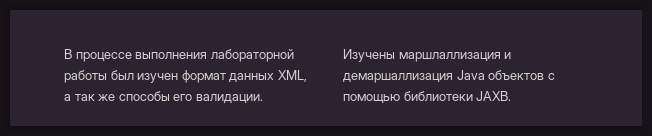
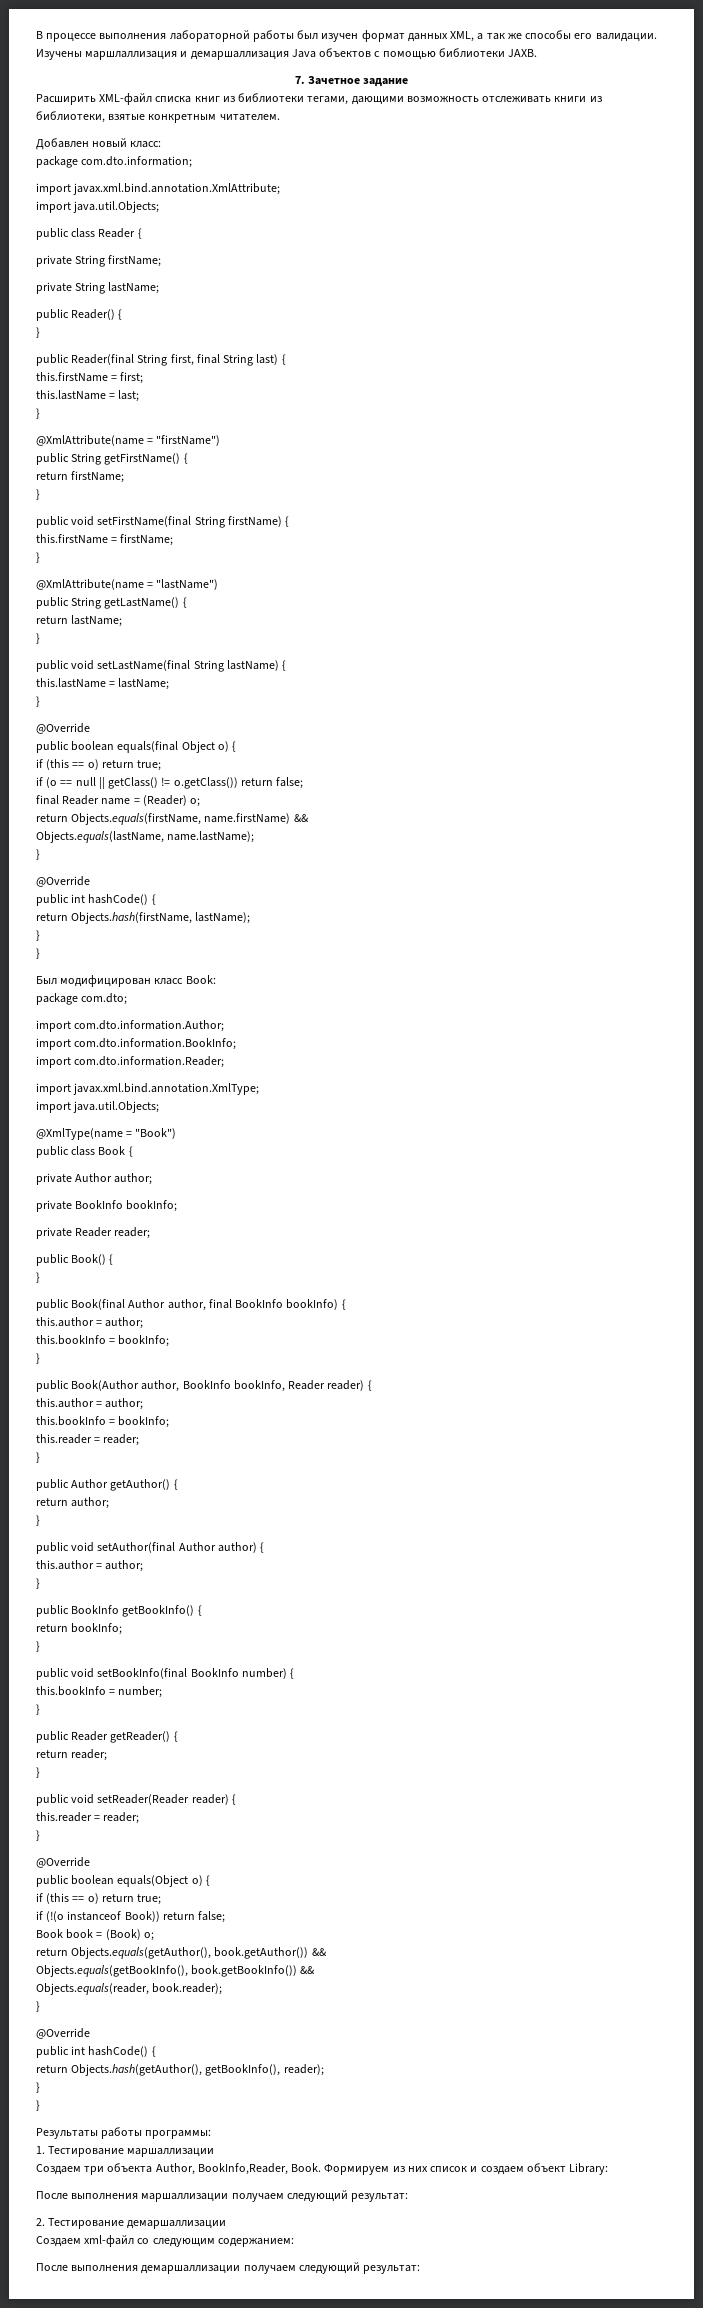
(512, 96) none -> [294,76,409,87] [36,93,602,105] [36,111,280,123] [36,138,162,150] [36,156,193,168] [36,183,281,195] [36,201,160,213] [36,228,142,240] [36,255,162,267] [36,282,160,294] [36,309,123,321] [36,327,40,338] [36,354,286,366] [36,372,144,384] [36,390,140,402] [36,408,40,419] [36,435,221,446] [36,453,188,465] [36,471,125,483] [36,489,40,500] [36,516,290,528] [36,534,174,546] [36,552,40,563] [36,579,219,590] [36,597,187,609] [36,615,123,627] [36,633,40,644] [36,660,287,672] [36,678,170,690] [36,696,40,707] [36,723,90,734] [36,741,237,753] [36,759,162,771] [36,777,304,789] [36,795,201,807] [36,813,309,825] [36,831,255,843] [36,849,40,860] [36,876,90,887] [36,894,156,906] [36,912,251,924] [36,930,40,941] [36,948,40,959] [36,975,216,987] [36,993,128,1005] [36,1020,225,1032] [36,1038,237,1050] [36,1056,225,1068] [36,1083,260,1095] [36,1101,160,1113] [36,1128,177,1140] [36,1146,133,1158] [36,1173,153,1185] [36,1200,178,1212] [36,1227,151,1239] [36,1254,114,1266] [36,1272,40,1283] [36,1299,346,1311] [36,1317,144,1329] [36,1335,170,1347] [36,1353,40,1364] [36,1380,372,1392] [36,1398,144,1410] [36,1416,170,1428] [36,1434,140,1446] [36,1452,40,1463] [36,1479,178,1491] [36,1497,110,1509] [36,1515,40,1526] [36,1542,265,1554] [36,1560,144,1572] [36,1578,40,1589] [36,1605,202,1617] [36,1623,123,1635] [36,1641,40,1652] [36,1668,295,1680] [36,1686,163,1698] [36,1704,40,1715] [36,1731,178,1743] [36,1749,108,1761] [36,1767,40,1778] [36,1794,236,1806] [36,1812,140,1824] [36,1830,40,1841] [36,1857,90,1868] [36,1875,210,1887] [36,1893,162,1905] [36,1911,226,1923] [36,1929,154,1941] [36,1947,327,1959] [36,1965,316,1977] [36,1983,223,1995] [36,2001,40,2012] [36,2028,90,2039] [36,2046,156,2058] [36,2064,324,2076] [36,2082,40,2093] [36,2100,40,2111] [36,2127,212,2139] [36,2146,215,2157] [36,2163,609,2175] [36,2190,409,2202] [36,2218,227,2229] [36,2235,294,2247] [36,2262,421,2274] // 7. Зачетное задание // Расширить XML-файл списка книг из библиотеки тегами, дающими возможность отслеживать книги из библиотеки, взятые конкретным читателем. // Добавлен новый класс: // package com.dto.information; // import javax.xml.bind.annotation.XmlAttribute; // import java.util.Objects; // public class Reader { // private String firstName; // private String lastName; // public Reader() { // } // public Reader(final String first, final String last) { // this.firstName = first; // this.lastName = last; // } // @XmlAttribute(name = "firstName") // public String getFirstName() { // return firstName; // } // public void setFirstName(final String firstName) { // this.firstName = firstName; // } // @XmlAttribute(name = "lastName") // public String getLastName() { // return lastName; // } // public void setLastName(final String lastName) { // this.lastName = lastName; // } // @Override // public boolean equals(final Object o) { // if (this == o) return true; // if (o == null || getClass() != o.getClass()) return false; // final Reader name = (Reader) o; // return Objects.equals(firstName, name.firstName) && // Objects.equals(lastName, name.lastName); // } // @Override // public int hashCode() { // return Objects.hash(firstName, lastName); // } // } // Был модифицирован класс Book: // package com.dto; // import com.dto.information.Author; // import com.dto.information.BookInfo; // import com.dto.information.Reader; // import javax.xml.bind.annotation.XmlType; // import java.util.Objects; // @XmlType(name = "Book") // public class Book { // private Author author; // private BookInfo bookInfo; // private Reader reader; // public Book() { // } // public Book(final Author author, final BookInfo bookInfo) { // this.author = author; // this.bookInfo = bookInfo; // } // public Book(Author author, BookInfo bookInfo, Reader reader) { // this.author = author; // this.bookInfo = bookInfo; // this.reader = reader; // } // public Author getAuthor() { // return author; // } // public void setAuthor(final Author author) { // this.author = author; // } // public BookInfo getBookInfo() { // return bookInfo; // } // public void setBookInfo(final BookInfo number) { // this.bookInfo = number; // } // public Reader getReader() { // return reader; // } // public void setReader(Reader reader) { // this.reader = reader; // } // @Override // public boolean equals(Object o) { // if (this == o) return true; // if (!(o instanceof Book)) return false; // Book book = (Book) o; // return Objects.equals(getAuthor(), book.getAuthor()) && // Objects.equals(getBookInfo(), book.getBookInfo()) && // Objects.equals(reader, book.reader); // } // @Override // public int hashCode() { // return Objects.hash(getAuthor(), getBookInfo(), reader); // } // } // Результаты работы программы: // 1. Тестирование маршаллизации // Создаем три объекта Author, BookInfo,Reader, Book. Формируем из них список и создаем объект Library: // После выполнения маршаллизации получаем следующий результат: // 2. Тестирование демаршаллизации // Создаем xml-файл со следующим содержанием: // После выполнения демаршаллизации получаем следующий результат:

